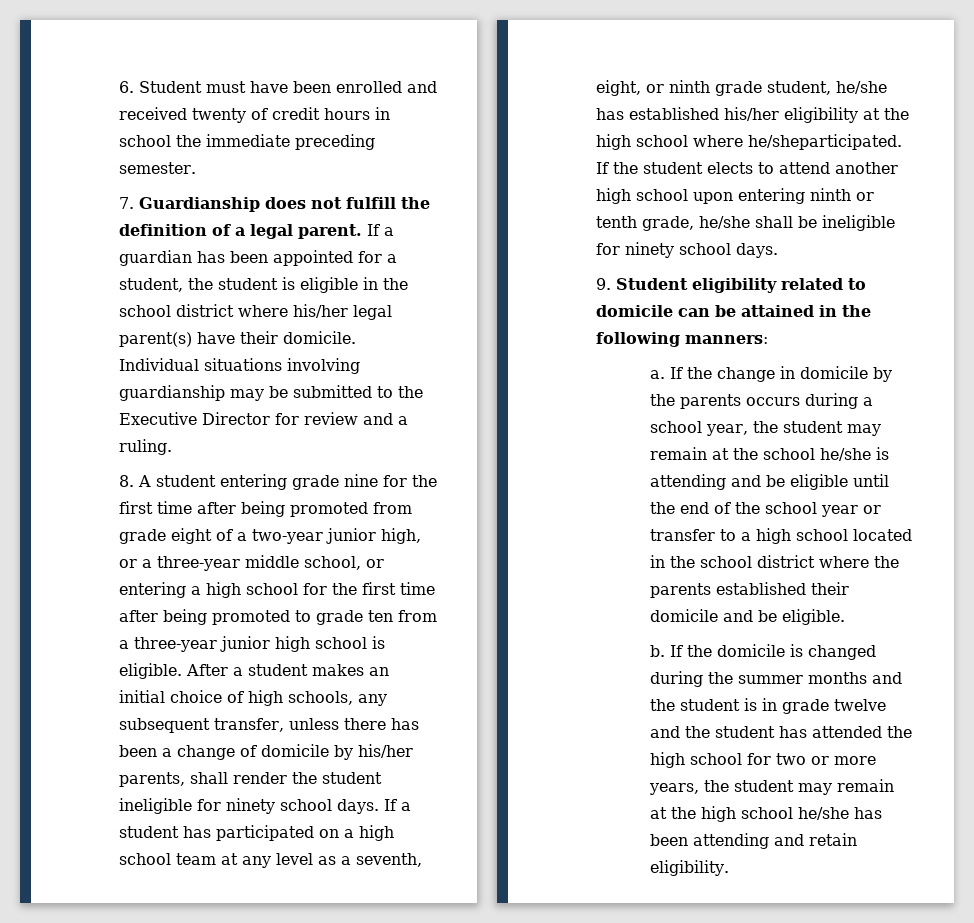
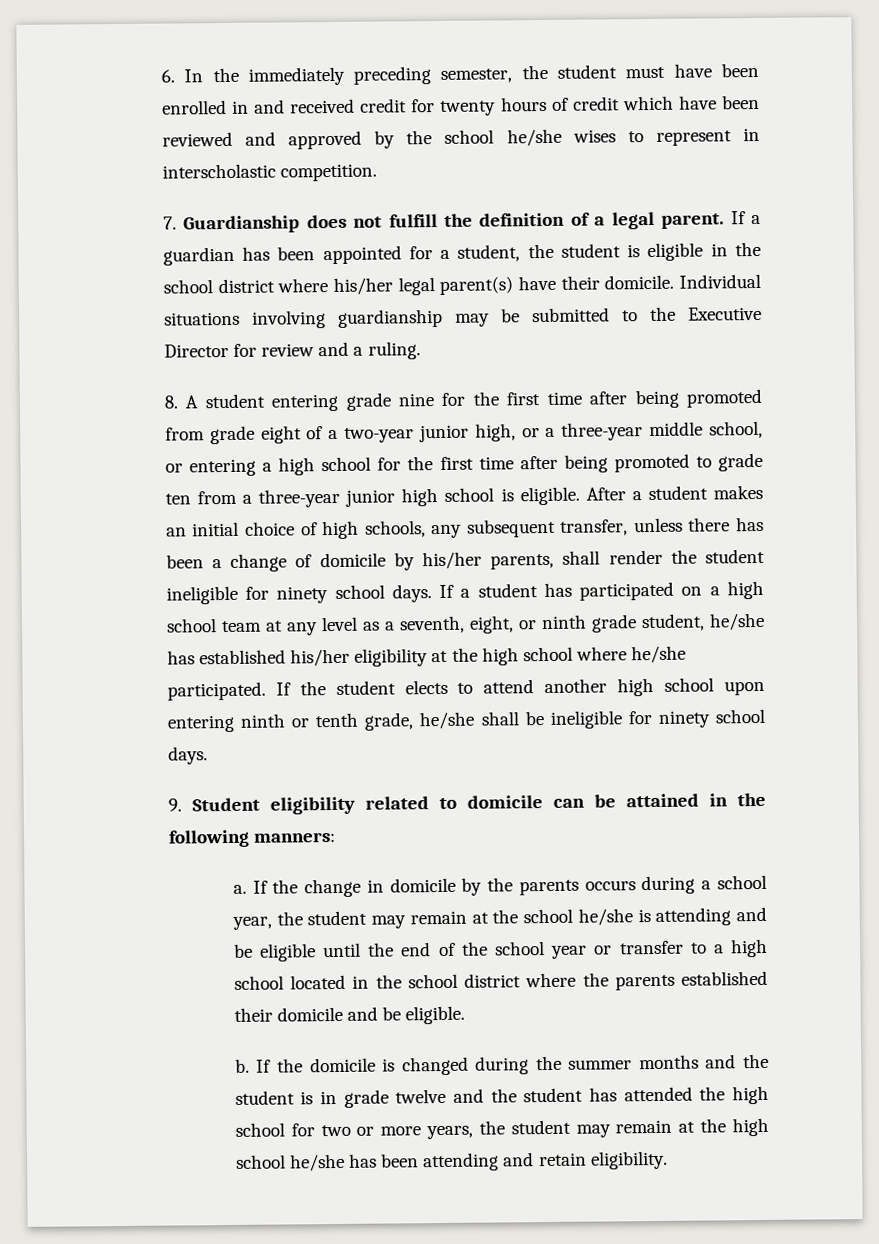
[138,81,202,93] Student -> [184,64,618,86] In the immediately preceding semester, the student
(402, 87) none -> [232,100,250,114] in
[191,107,390,123] [118,134,375,150] [118,162,196,174] twenty of credit hours in school the immediate preceding semester. -> [360,94,760,116] [161,127,761,150] [161,163,378,182] credit for twenty hours of credit which have been reviewed and approved by the school he/she wises to represent in interscholastic competition.
[747,134,902,150] he/sheparticipated. -> [631,645,687,664] [166,681,266,701] he/she participated.

